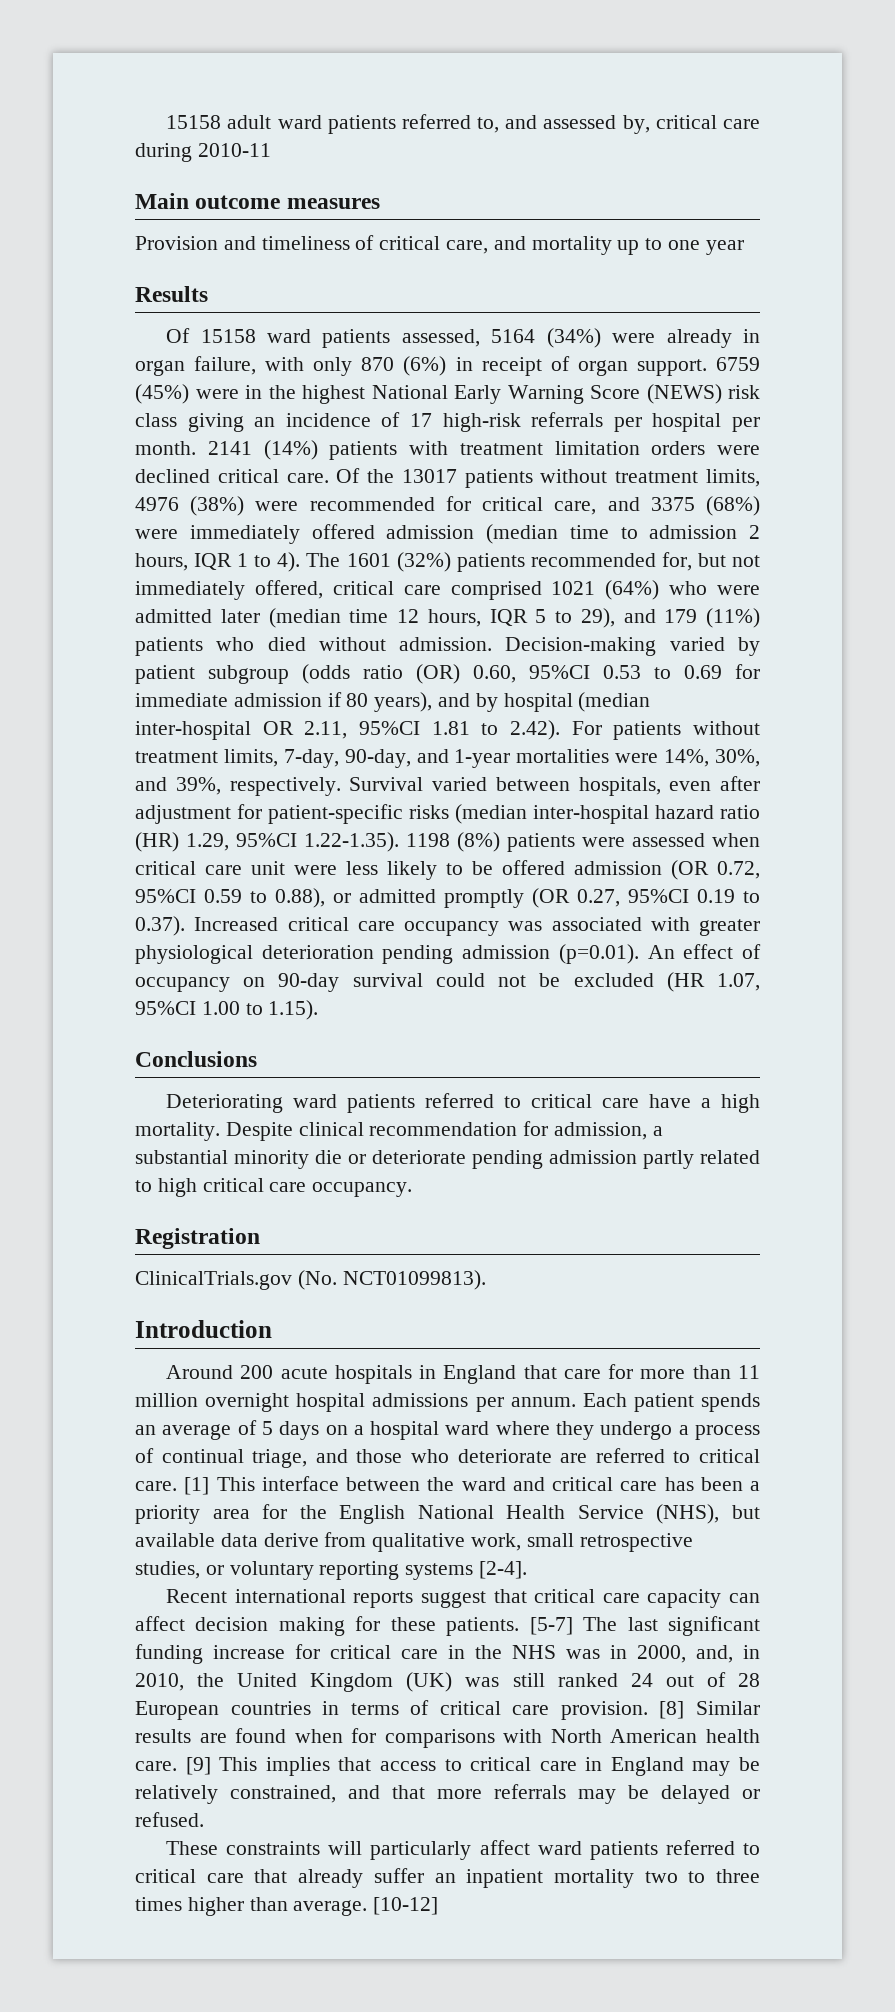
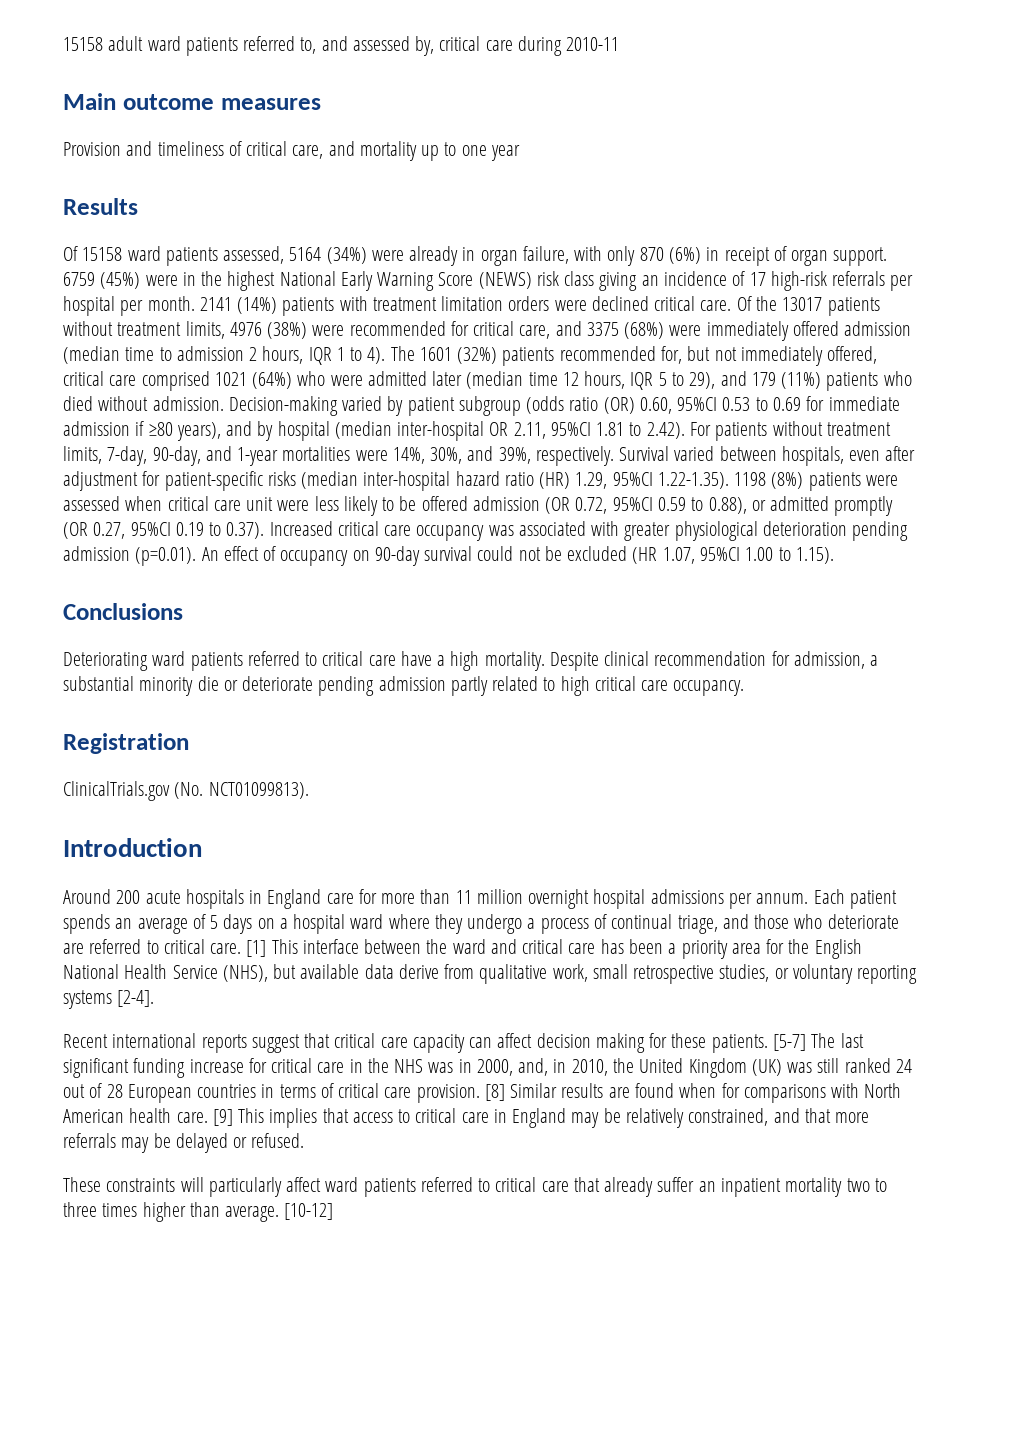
[346,693,369,707] 80 -> [148,422,173,436] ≥80
[523,1365,557,1379] that -> (322, 899) none

